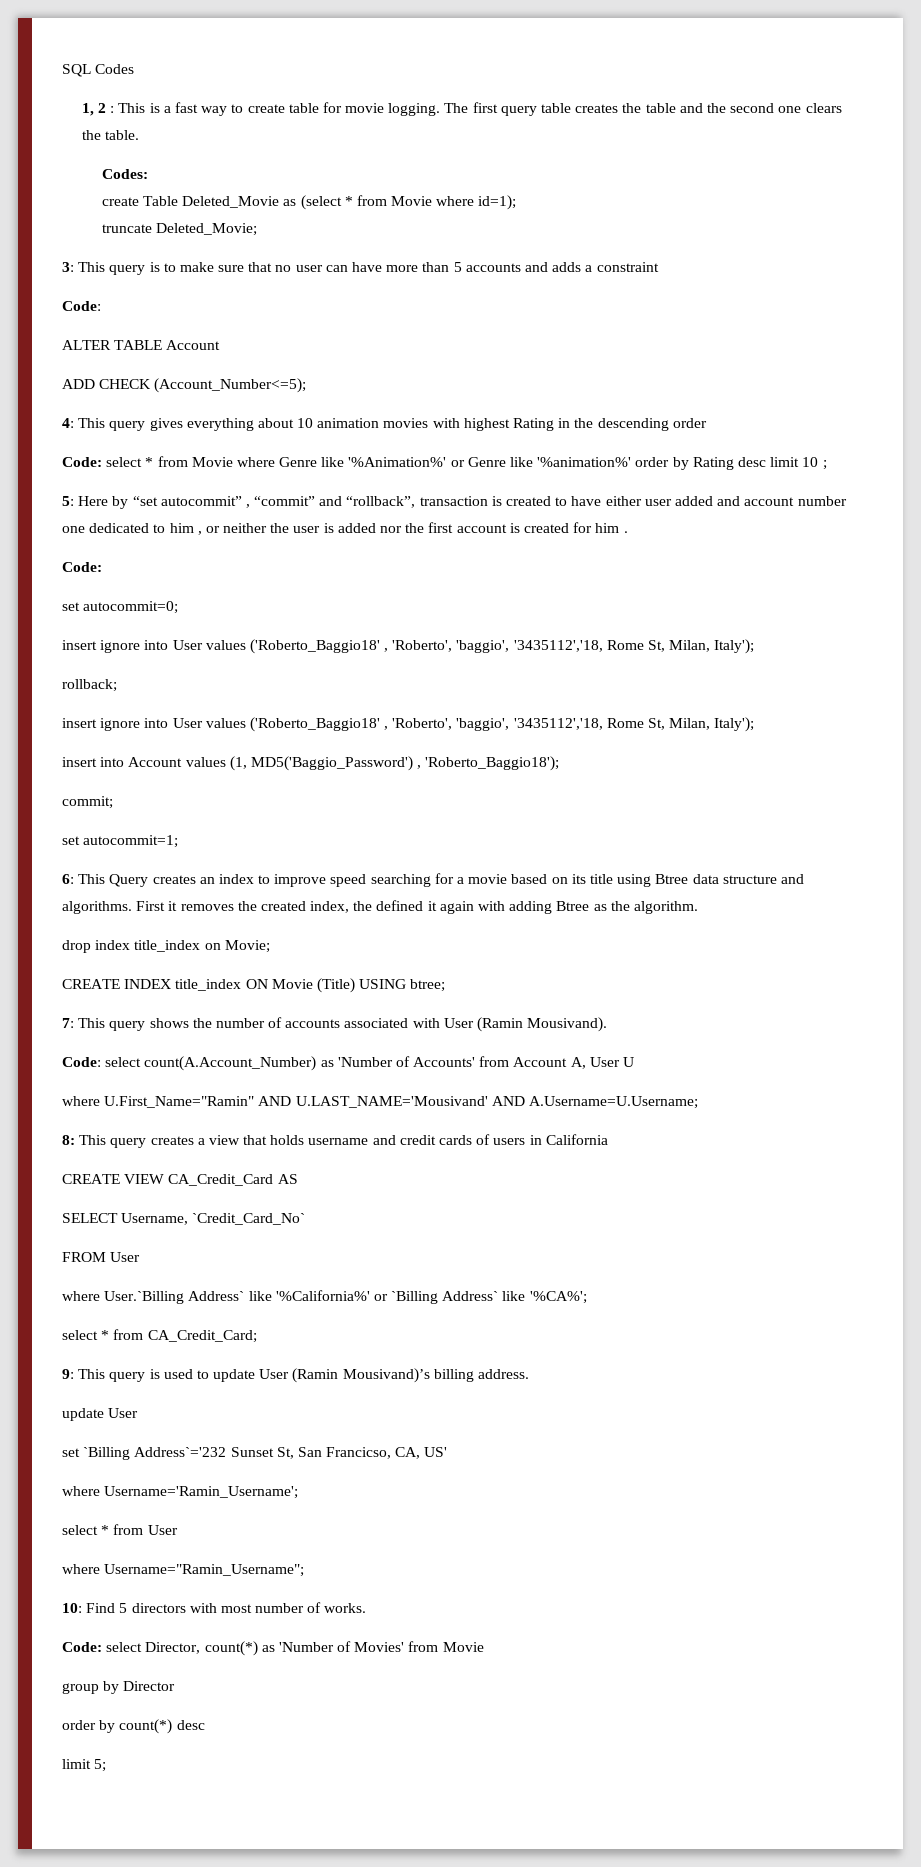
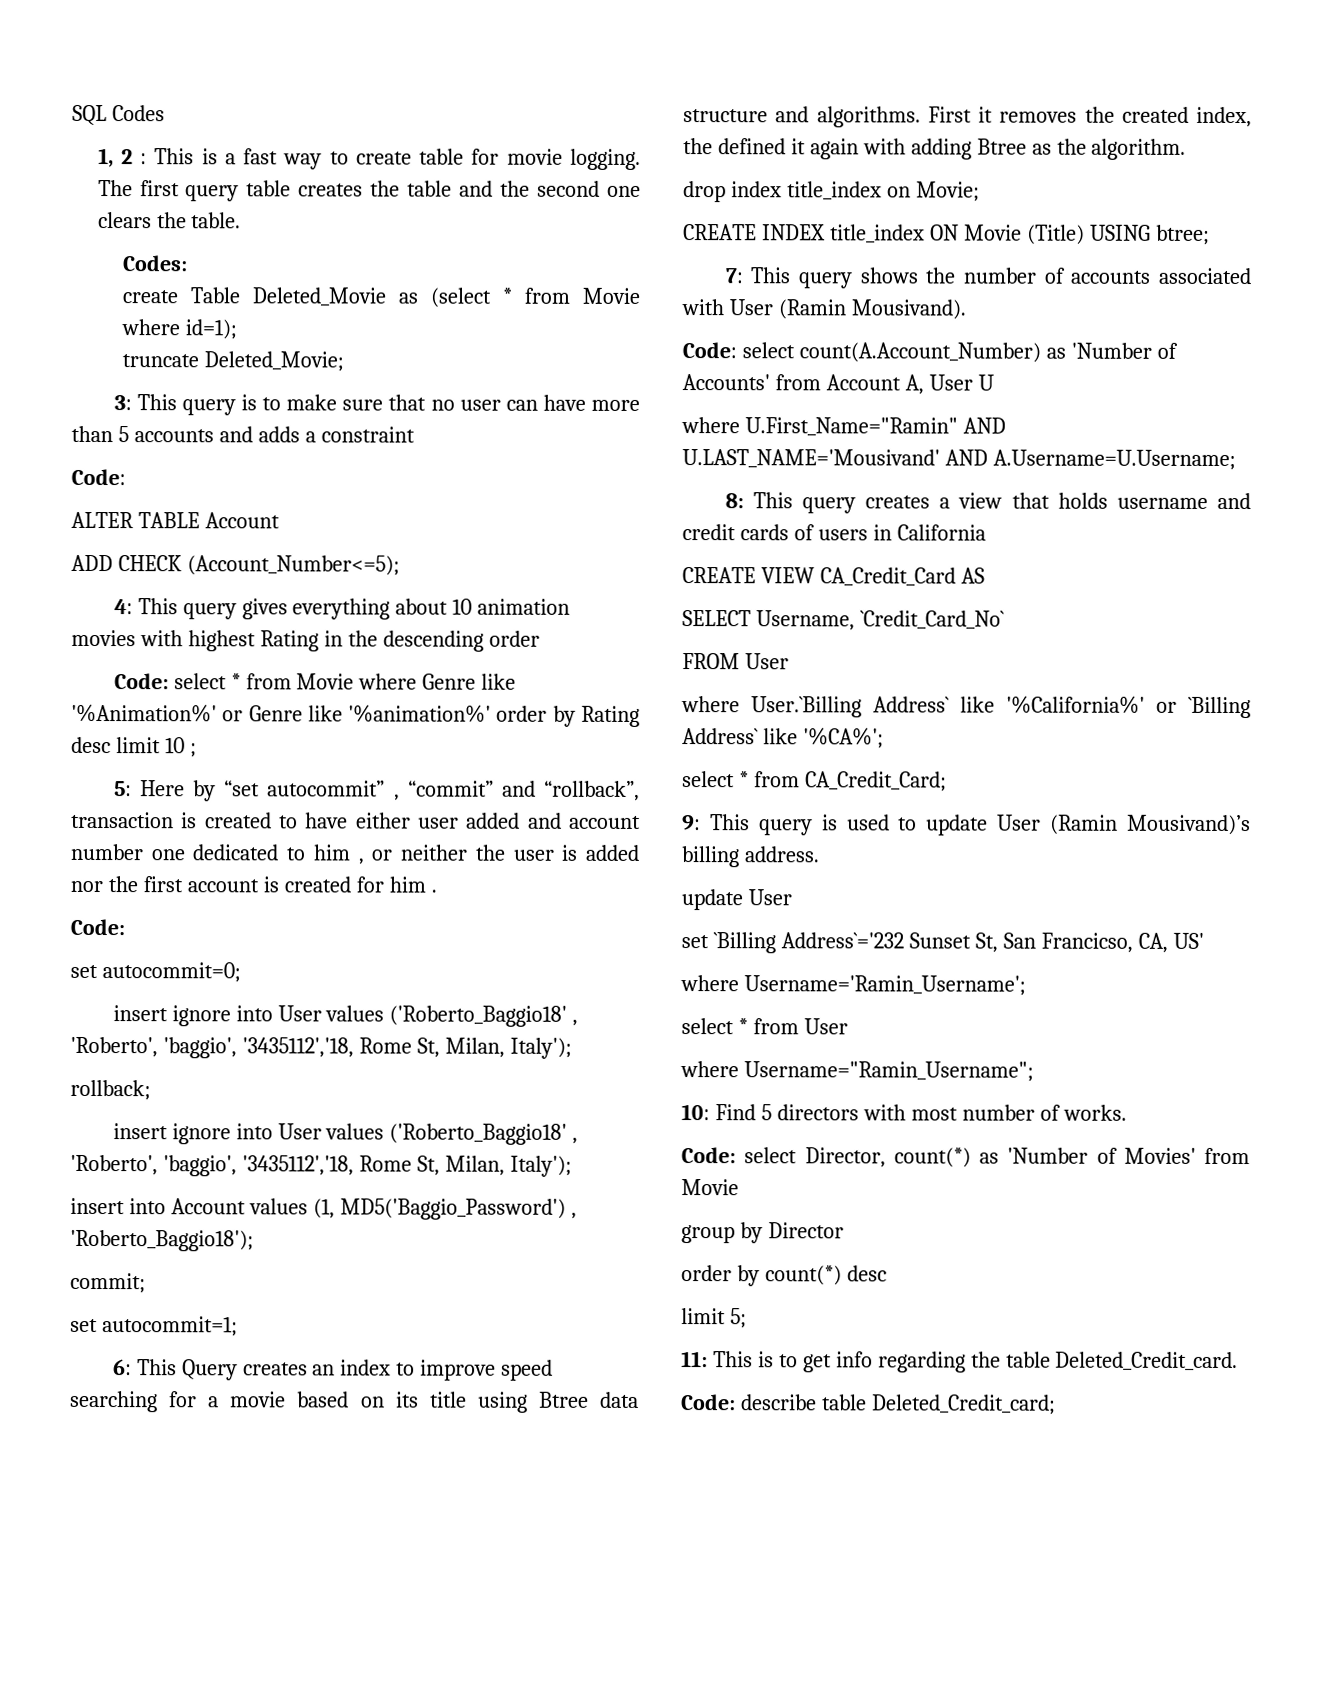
(107, 1765) none -> [681,1351,1239,1373] [681,1394,1056,1415] // 11: This is to get info regarding the table Deleted_Credit_card. // Code: describe table Deleted_Credit_card;

